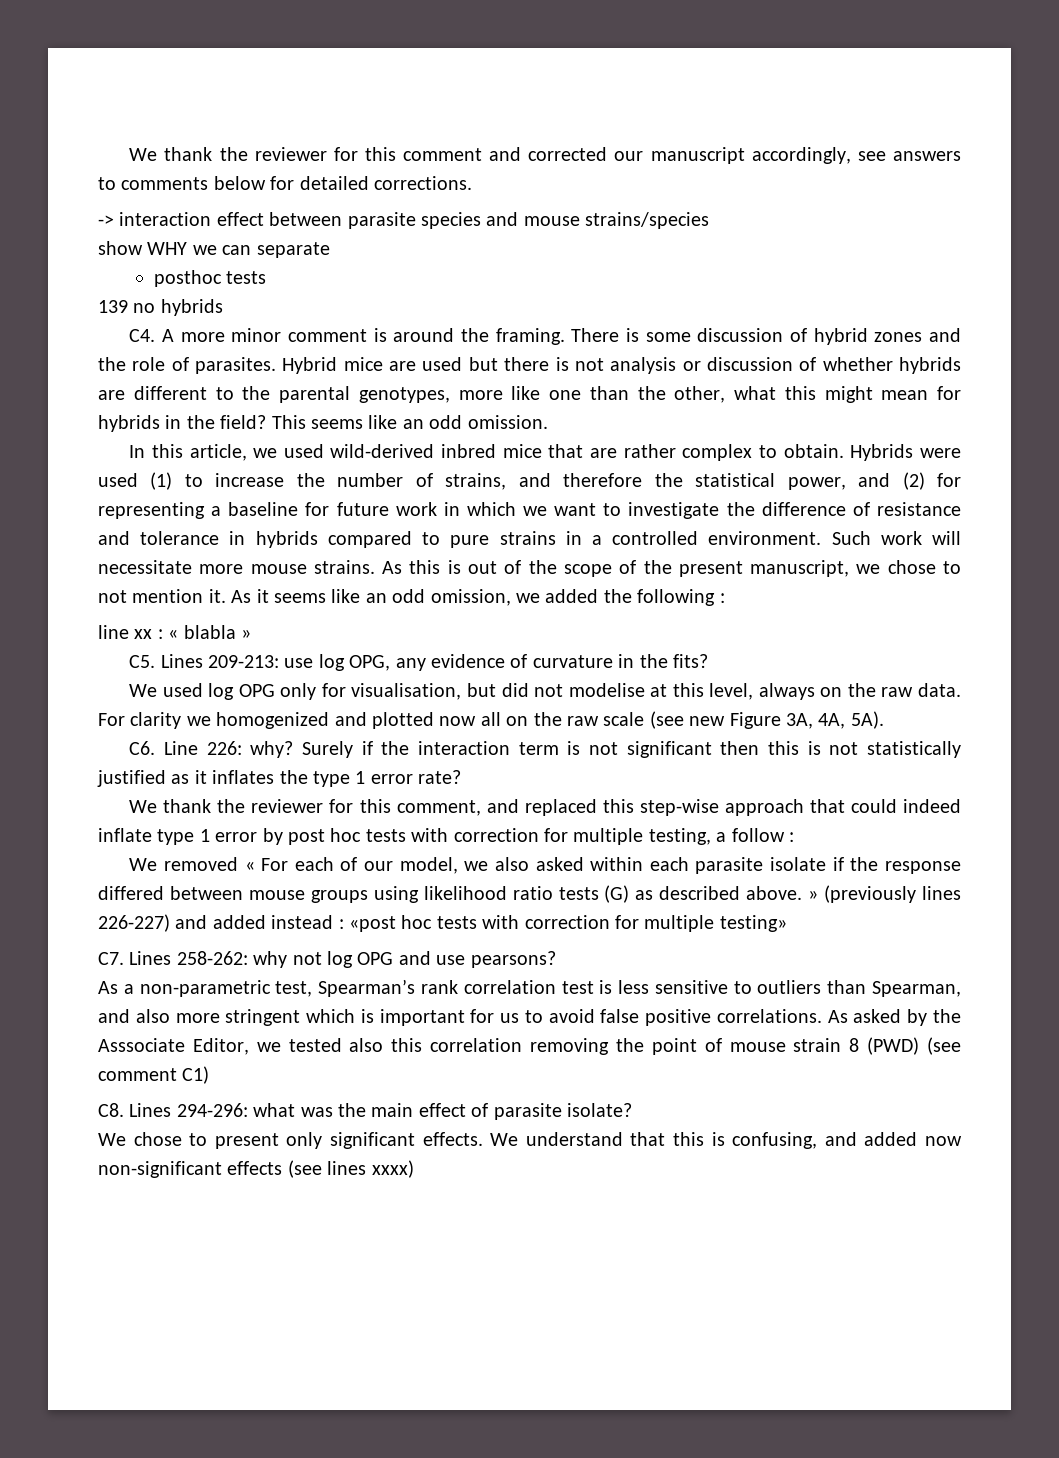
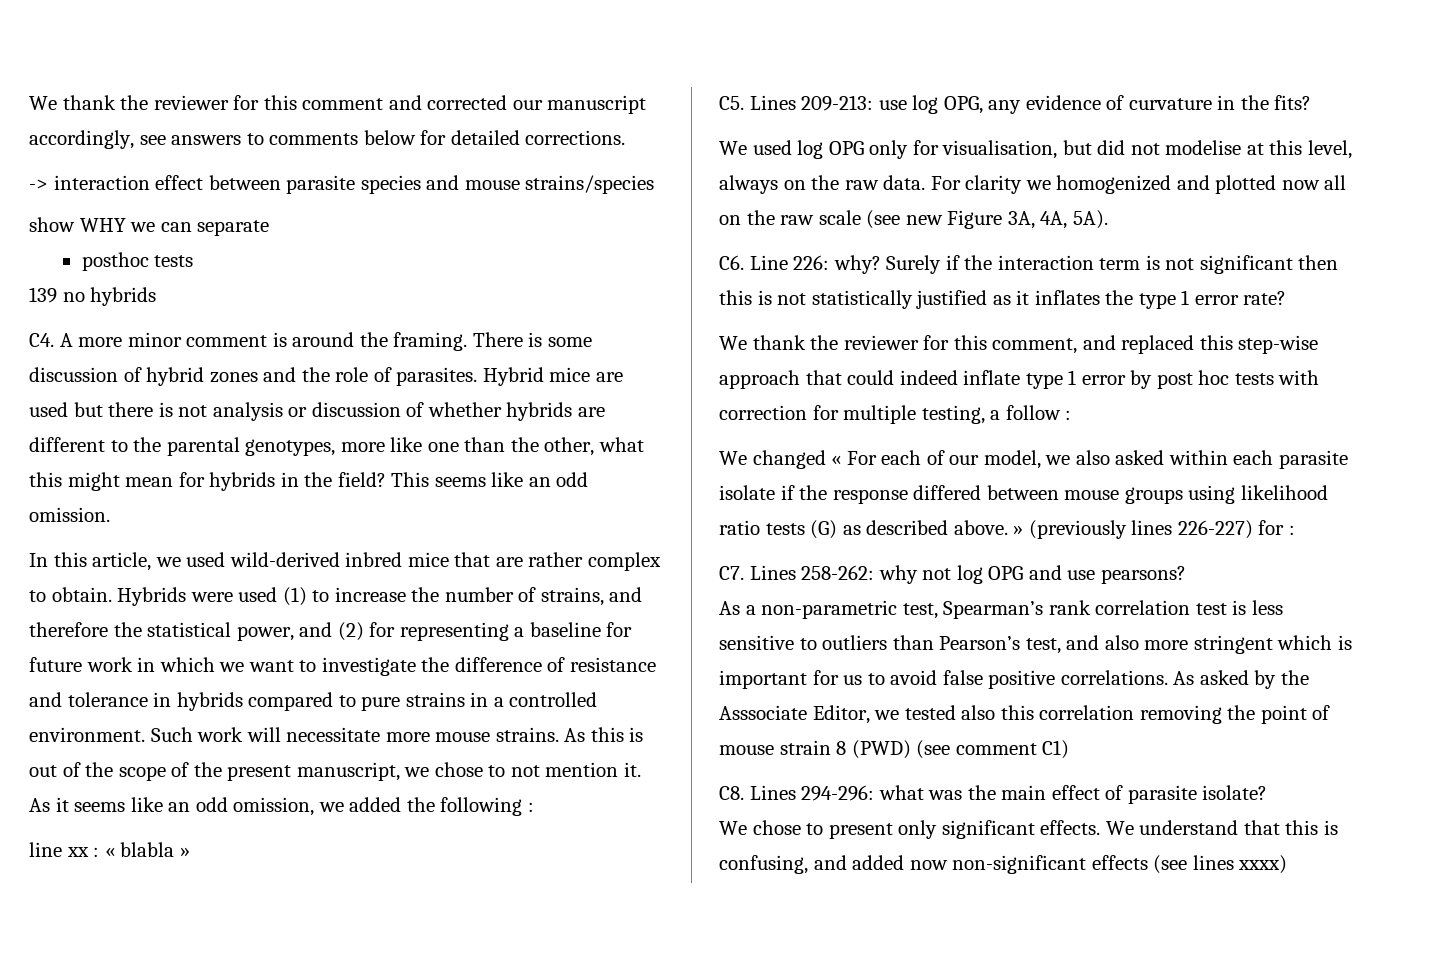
[163,857,238,871] removed -> [752,450,826,469] changed
[175,915,787,932] and added instead : «post hoc tests with correction for multiple testing» -> [1258,520,1295,535] for :
[872,981,962,997] Spearman, -> [939,636,1061,654] Pearson’s test,

